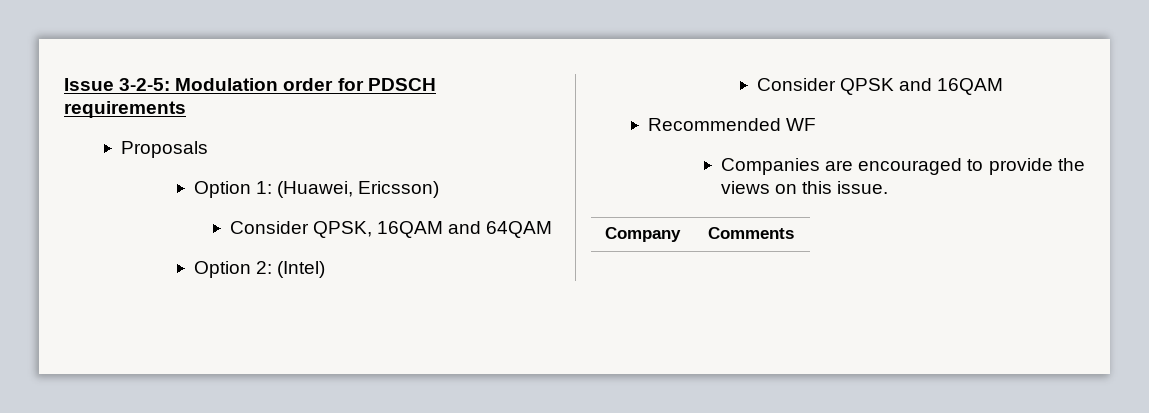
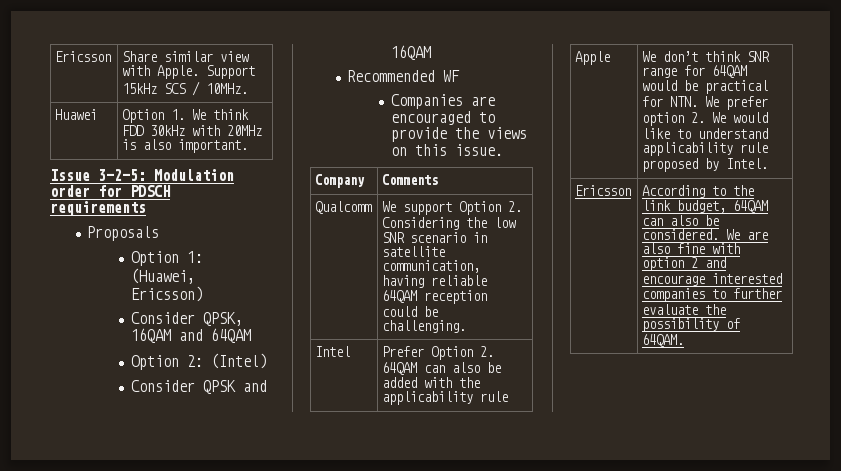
(64, 84) none -> [55,51,112,62] [122,51,250,62] [122,65,256,79] [122,81,249,96] [55,109,98,120] [122,109,250,123] [122,125,263,136] [122,139,249,153] Ericsson | Share similar view with Apple. Support 15kHz SCS / 10MHz. // Huawei | Option 1. We think FDD 30kHz with 20MHz is also important. //
(794, 233) none -> [315,201,373,214] [382,201,523,215] [382,217,517,230] [382,232,488,243] [382,246,446,257] [382,260,481,273] [382,275,488,288] [382,290,488,304] [382,306,439,317] [382,320,467,333] [315,346,351,357] [382,346,495,360] [382,362,502,375] [382,377,481,388] [382,391,509,405] [575,51,611,65] [642,51,771,62] [642,65,748,78] [642,80,769,94] [642,96,769,110] [642,112,769,126] [642,128,769,139] [642,142,769,156] [642,158,769,172] [575,185,632,196] [642,185,755,198] [642,200,769,213] [642,215,720,226] [642,229,769,240] [642,243,741,254] [642,257,727,271] [642,273,783,286] [642,288,783,302] [642,304,727,315] [642,318,741,332] [642,334,685,347] // Qualcomm | We support Option 2. Considering the low SNR scenario in satellite communication, having reliable 64QAM reception could be challenging. // Intel | Prefer Option 2. 64QAM can also be added with the applicability rule // Apple | We don’t think SNR range for 64QAM would be practical for NTN. We prefer option 2. We would like to understand applicability rule proposed by Intel. // Ericsson | According to the link budget, 64QAM can also be considered. We are also fine with option 2 and encourage interested companies to further evaluate the possibility of 64QAM.

